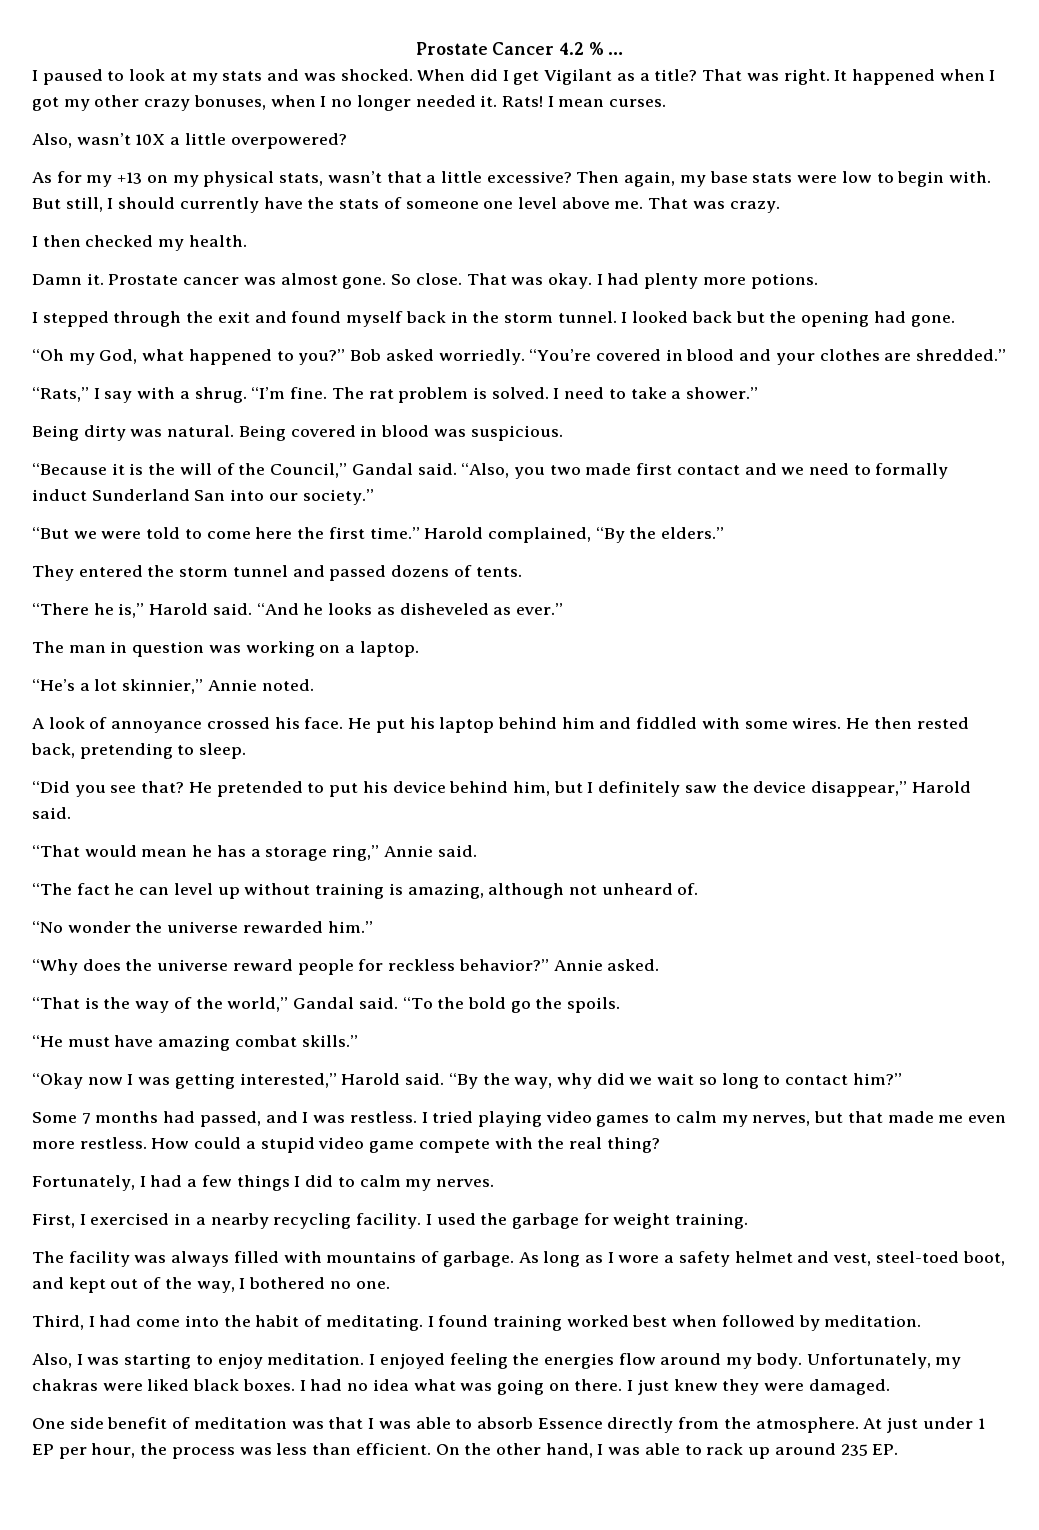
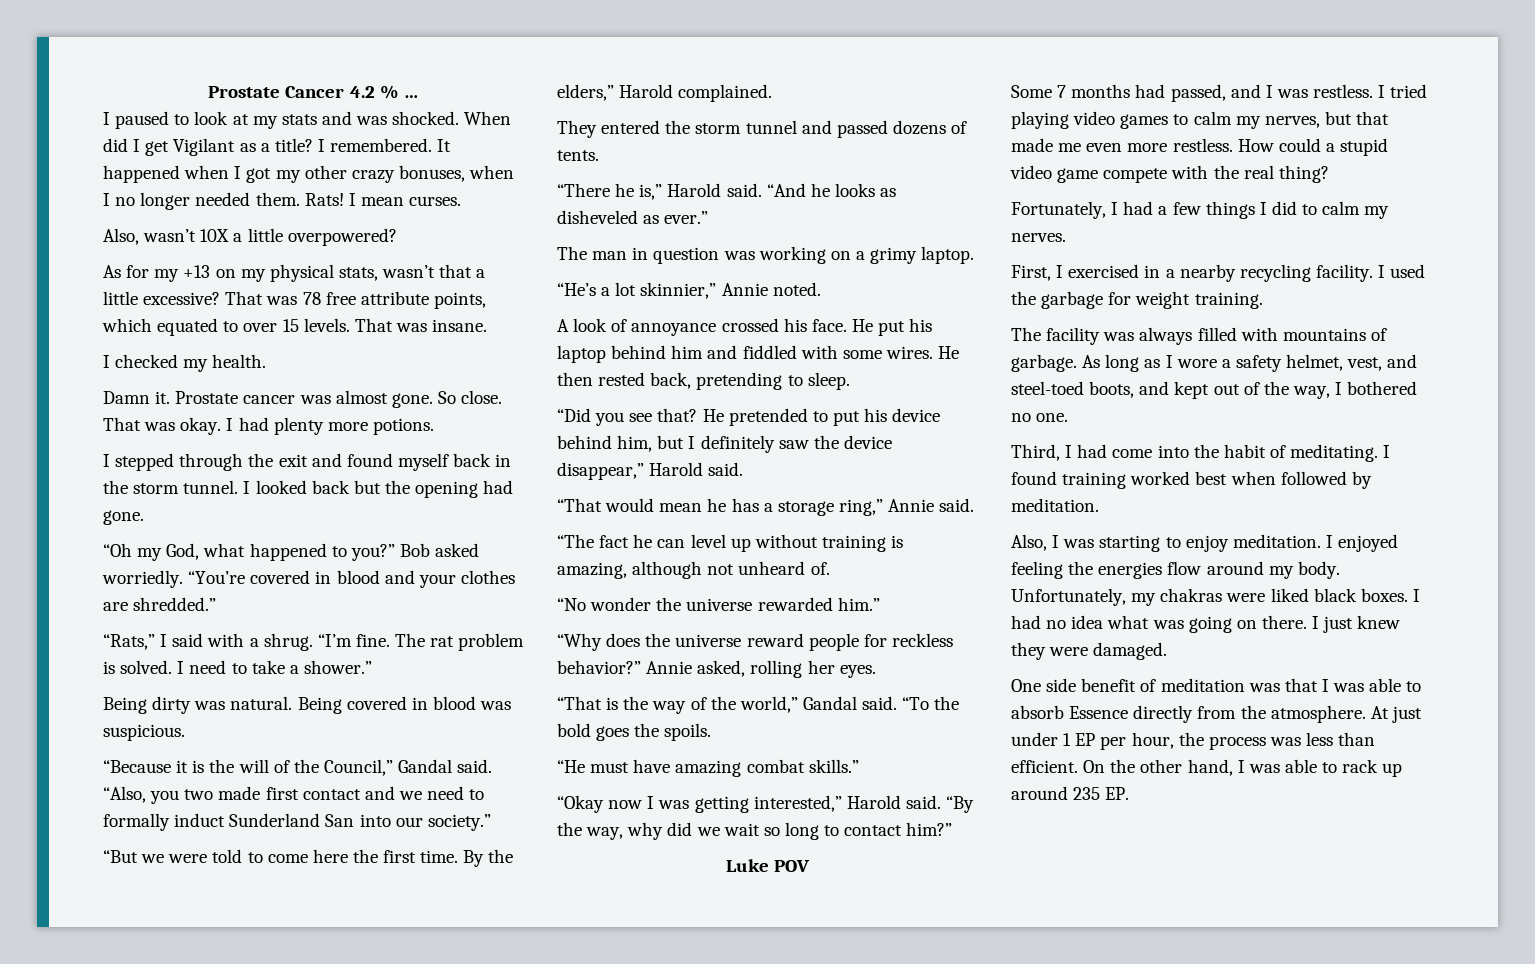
[702,69,830,85] That was right. -> [317,138,433,152] I remembered.
[480,95,498,107] it. -> [255,192,300,206] them.
[576,171,991,187] [32,197,780,213] [32,235,81,247] Then again, my base stats were low to begin with. But still, I should currently have the stats of someone one level above me. That was crazy. // I then -> [225,291,486,309] [102,318,488,336] [103,355,110,368] That was 78 free attribute points, which equated to over 15 levels. That was insane. // I
[104,391,133,403] say -> [172,633,204,647] said
[369,527,725,543] time.” Harold complained, “By the elders.” -> [420,849,514,867] [557,84,773,102] time. By the elders,” Harold complained.
(356, 649) none -> [870,247,918,264] grimy
[607,959,660,971] asked. -> [697,660,876,678] asked, rolling her eyes.
[510,1001,531,1013] go -> [596,726,630,741] goes
(902, 1079) none -> [725,859,811,872] // Luke POV
[734,1251,1005,1266] helmet and vest, steel-toed boot, -> [1286,354,1418,371] [1011,381,1135,398] helmet, vest, and steel-toed boots,

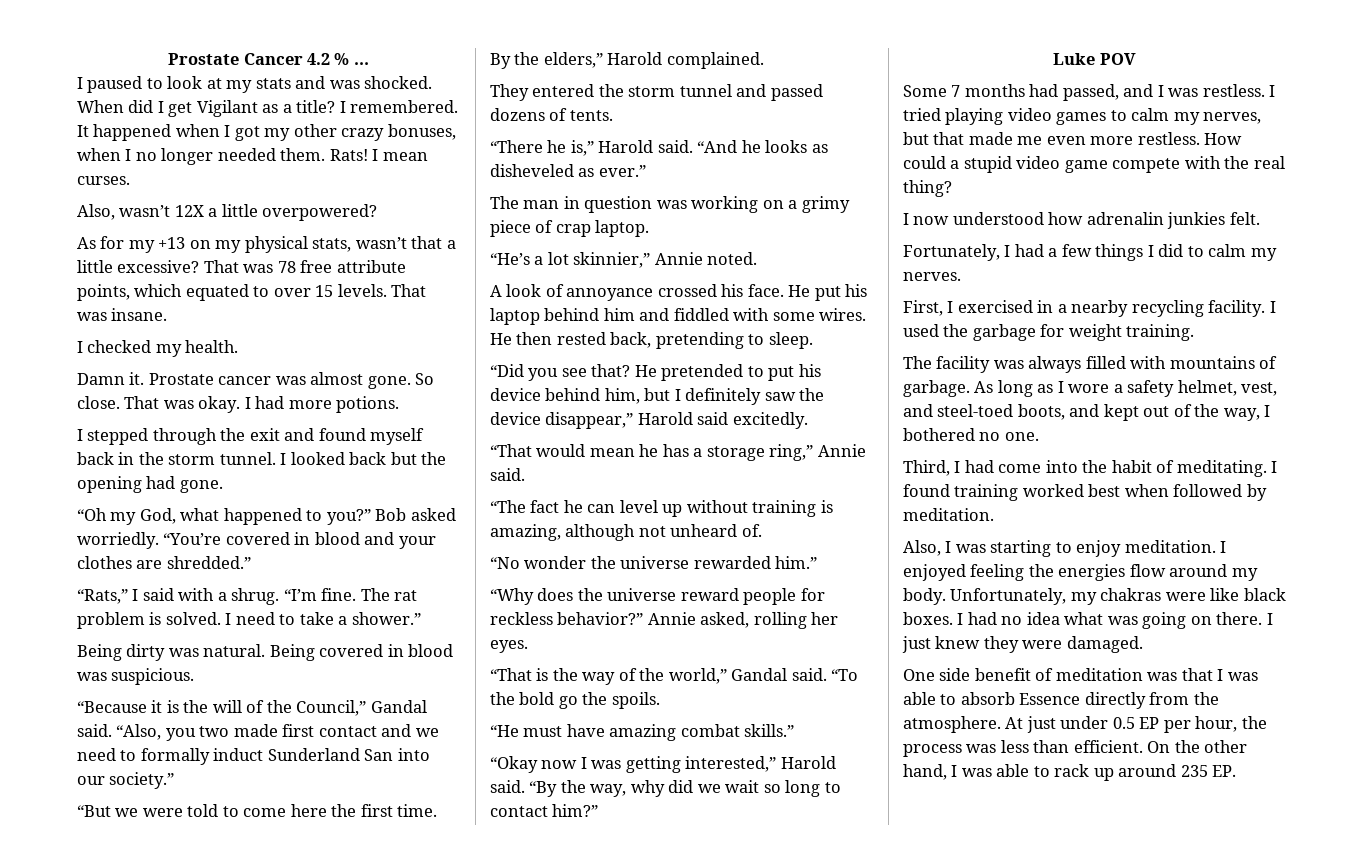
[200,229,230,242] 10X -> [174,205,204,217] 12X
[273,417,324,435] plenty -> (285, 402) none
(918, 255) none -> [490,220,591,237] piece of crap
[708,462,744,476] said. -> [697,412,808,429] said excitedly.
[596,726,630,741] goes -> [558,696,578,709] go
(1329, 174) none -> [903,212,1260,229] // I now understood how adrenalin junkies felt.
[1270,588,1309,602] liked -> [1210,588,1240,601] like
[1063,733,1072,746] 1 -> [1112,717,1135,729] 0.5

